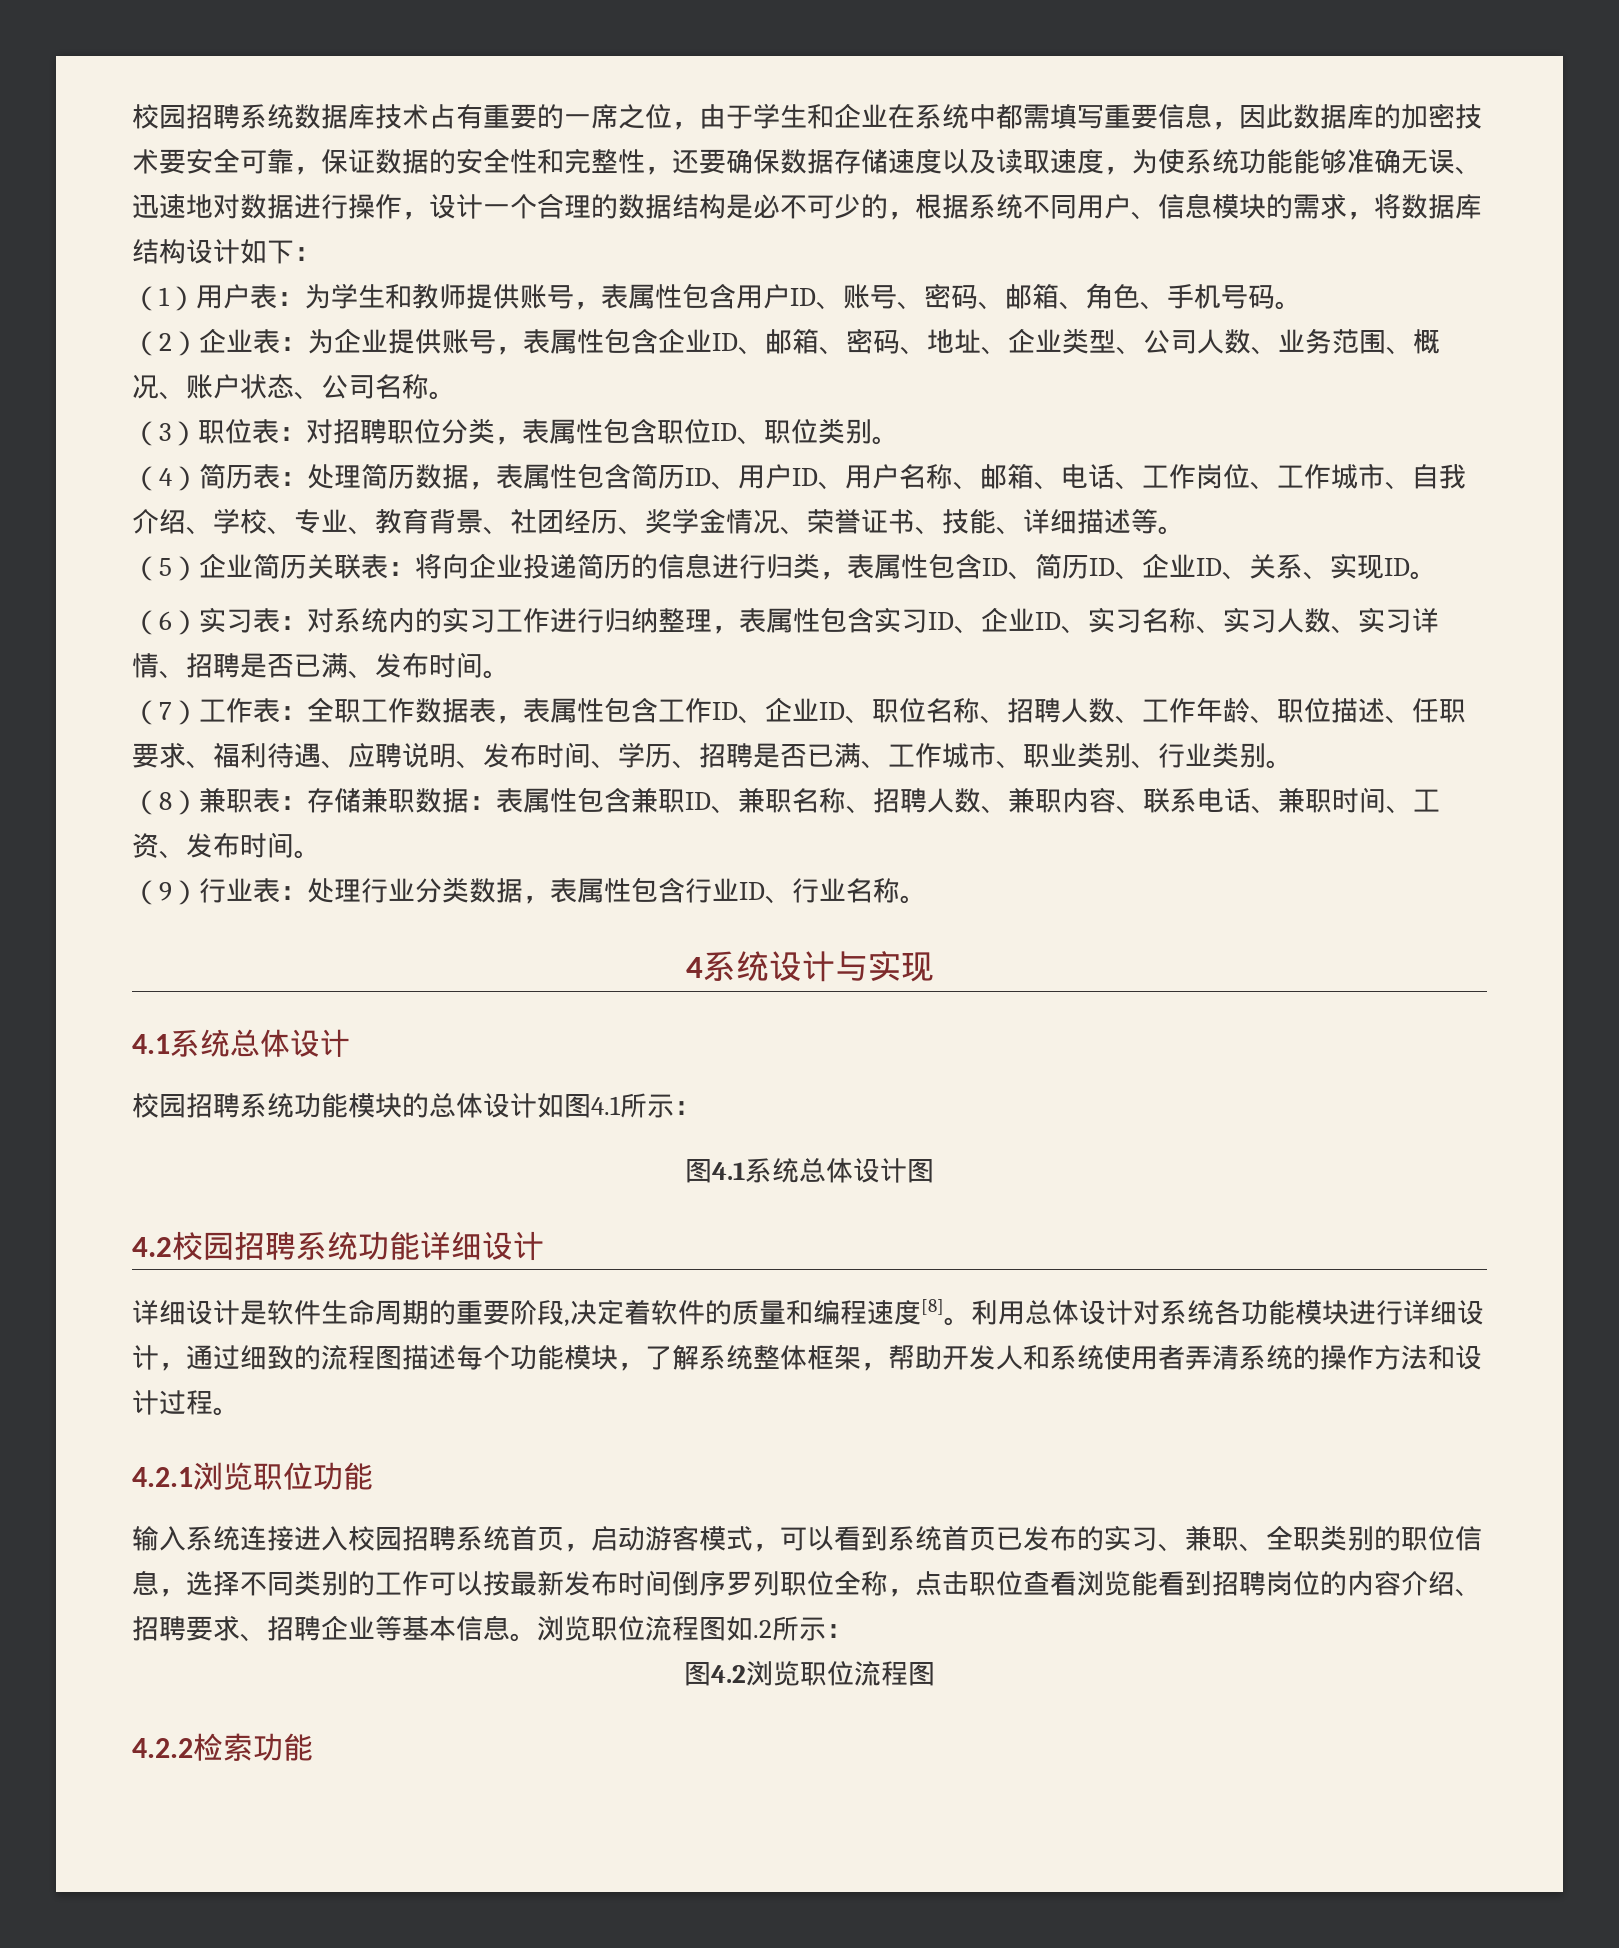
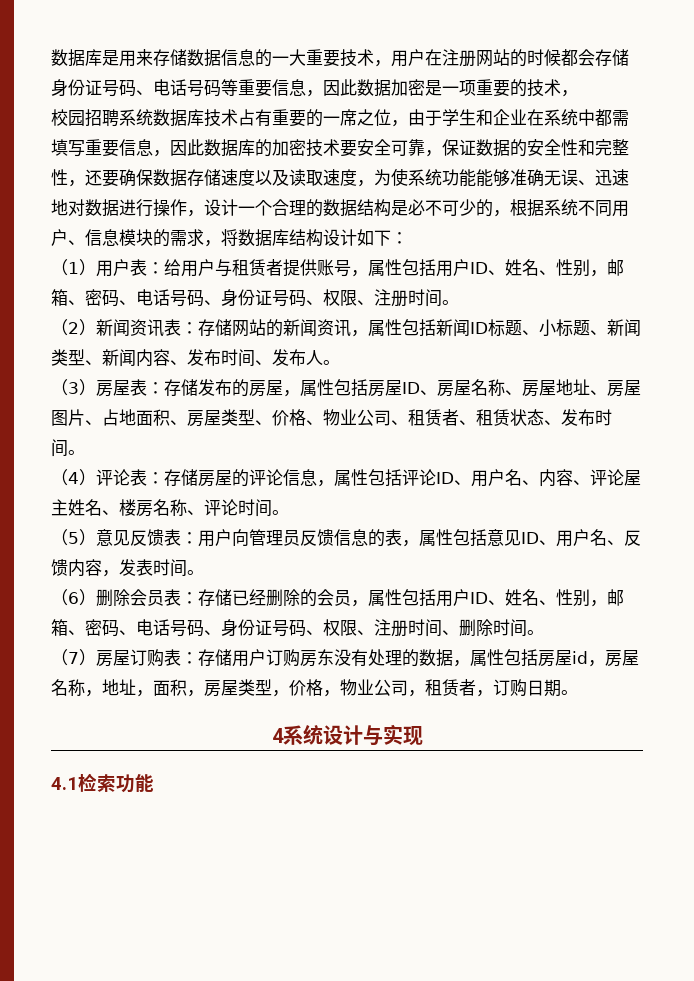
(132, 116) none -> [51,49,629,67] [51,79,578,97] 数据库是用来存储数据信息的一大重要技术，用户在注册网站的时候都会存储身份证号码、电话号码等重要信息，因此数据加密是一项重要的技术， //
[304,283,1302,310] [132,328,1440,356] [132,374,456,400] [132,418,899,446] [132,463,1466,491] [132,508,1185,535] [132,553,1437,581] [132,607,1439,635] [132,652,510,679] [132,697,1466,725] [132,742,1293,769] [132,787,1440,815] [132,832,321,859] [132,877,900,905] 为学生和教师提供账号，表属性包含用户ID、账号、密码、邮箱、角色、手机号码。 // （2）企业表：为企业提供账号，表属性包含企业ID、邮箱、密码、地址、企业类型、公司人数、业务范围、概况、账户状态、公司名称。 // （3）职位表：对招聘职位分类，表属性包含职位ID、职位类别。 // （4）简历表：处理简历数据，表属性包含简历ID、用户ID、用户名称、邮箱、电话、工作岗位、工作城市、自我介绍、学校、专业、教育背景、社团经历、奖学金情况、荣誉证书、技能、详细描述等。 // （5）企业简历关联表：将向企业投递简历的信息进行归类，表属性包含ID、简历ID、企业ID、关系、实现ID。 // （6）实习表：对系统内的实习工作进行归纳整理，表属性包含实习ID、企业ID、实习名称、实习人数、实习详情、招聘是否已满、发布时间。 // （7）工作表：全职工作数据表，表属性包含工作ID、企业ID、职位名称、招聘人数、工作年龄、职位描述、任职要求、福利待遇、应聘说明、发布时间、学历、招聘是否已满、工作城市、职业类别、行业类别。 // （8）兼职表：存储兼职数据：表属性包含兼职ID、兼职名称、招聘人数、兼职内容、联系电话、兼职时间、工资、发布时间。 // （9）行业表：处理行业分类数据，表属性包含行业ID、行业名称 -> [164,259,624,277] [51,289,459,307] [51,319,641,337] [51,349,340,367] [51,379,641,397] [51,409,612,427] [51,439,85,457] [51,469,641,487] [51,499,289,517] [51,529,641,547] [51,559,204,577] [51,589,624,607] [51,619,544,637] [51,649,639,667] [51,679,561,697] 给用户与租赁者提供账号，属性包括用户ID、姓名、性别，邮箱、密码、电话号码、身份证号码、权限、注册时间。 // （2）新闻资讯表：存储网站的新闻资讯，属性包括新闻ID标题、小标题、新闻类型、新闻内容、发布时间、发布人。 // （3）房屋表：存储发布的房屋，属性包括房屋ID、房屋名称、房屋地址、房屋图片、占地面积、房屋类型、价格、物业公司、租赁者、租赁状态、发布时间。 // （4）评论表：存储房屋的评论信息，属性包括评论ID、用户名、内容、评论屋主姓名、楼房名称、评论时间。 // （5）意见反馈表：用户向管理员反馈信息的表，属性包括意见ID、用户名、反馈内容，发表时间。 // （6）删除会员表：存储已经删除的会员，属性包括用户ID、姓名、性别，邮箱、密码、电话号码、身份证号码、权限、注册时间、删除时间。 // （7）房屋订购表：存储用户订购房东没有处理的数据，属性包括房屋id，房屋名称，地址，面积，房屋类型，价格，物业公司，租赁者，订购日期
[170,1029,350,1057] [132,1093,701,1118] [685,1158,934,1183] [132,1231,544,1261] [132,1299,944,1327] [944,1299,1484,1326] [132,1345,1482,1371] [132,1390,240,1416] [132,1462,373,1490] [132,1525,1482,1552] [132,1570,1482,1597] [132,1615,853,1642] [684,1660,935,1686] [132,1738,193,1758] 系统总体设计 // 校园招聘系统功能模块的总体设计如图4.1所示： // 图4.1系统总体设计图 // 4.2校园招聘系统功能详细设计 // 详细设计是软件生命周期的重要阶段,决定着软件的质量和编程速度[8]。利用总体设计对系统各功能模块进行详细设计，通过细致的流程图描述每个功能模块，了解系统整体框架，帮助开发人和系统使用者弄清系统的操作方法和设计过程。 // 4.2.1浏览职位功能 // 输入系统连接进入校园招聘系统首页，启动游客模式，可以看到系统首页已发布的实习、兼职、全职类别的职位信息，选择不同类别的工作可以按最新发布时间倒序罗列职位全称，点击职位查看浏览能看到招聘岗位的内容介绍、招聘要求、招聘企业等基本信息。浏览职位流程图如.2所示： // 图4.2浏览职位流程图 // 4.2.2 -> (78, 783) none

